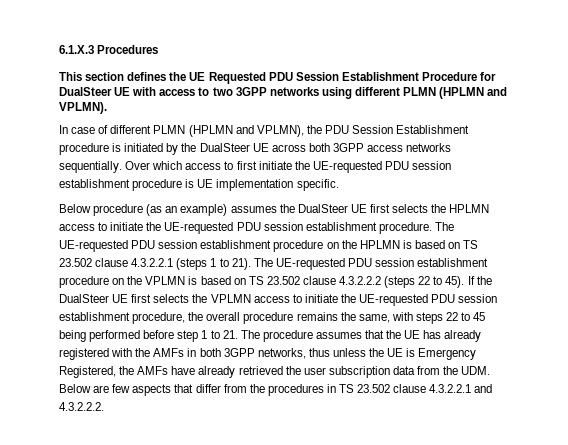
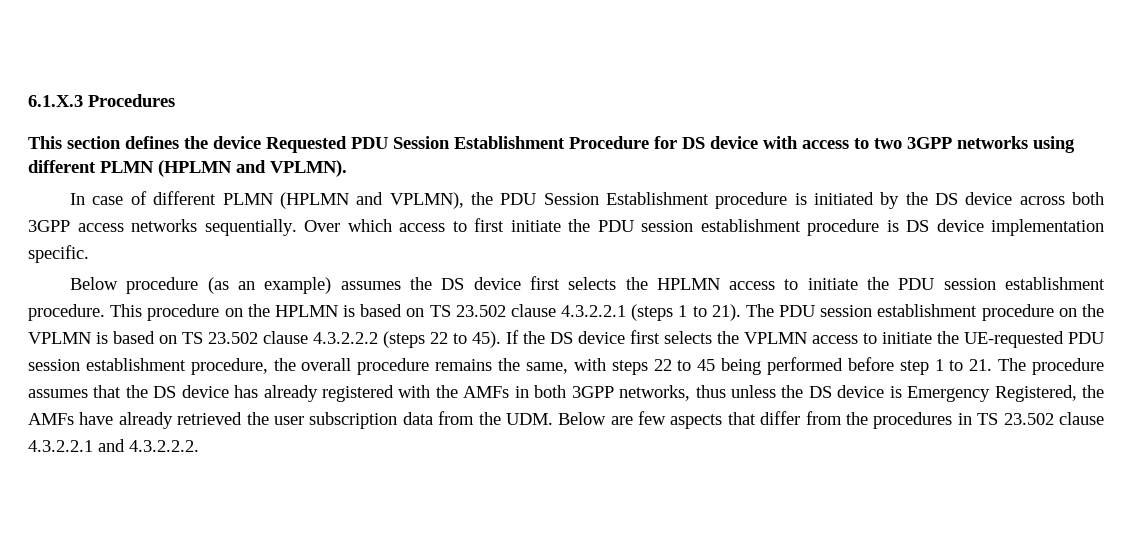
[189,72,206,81] UE -> [213,136,261,149] device
[59,87,131,96] DualSteer UE -> [682,136,758,149] DS device
[199,143,269,152] DualSteer UE -> [934,192,1013,205] DS device
[312,161,382,173] UE-requested -> (590, 225) none
[197,179,214,188] UE -> [906,219,984,232] DS device
[297,204,367,213] DualSteer UE -> [441,277,521,290] DS device
[164,222,234,234] UE-requested -> (890, 283) none
[434,222,454,231] [59,240,272,252] The UE-requested PDU session establishment -> [110,304,143,317] This
[275,258,345,270] UE-requested -> (774, 310) none
[59,294,129,303] DualSteer UE -> [550,331,625,344] DS device
[404,330,421,339] UE -> [153,385,229,398] DS device
[387,348,404,357] UE -> [808,385,885,398] DS device

